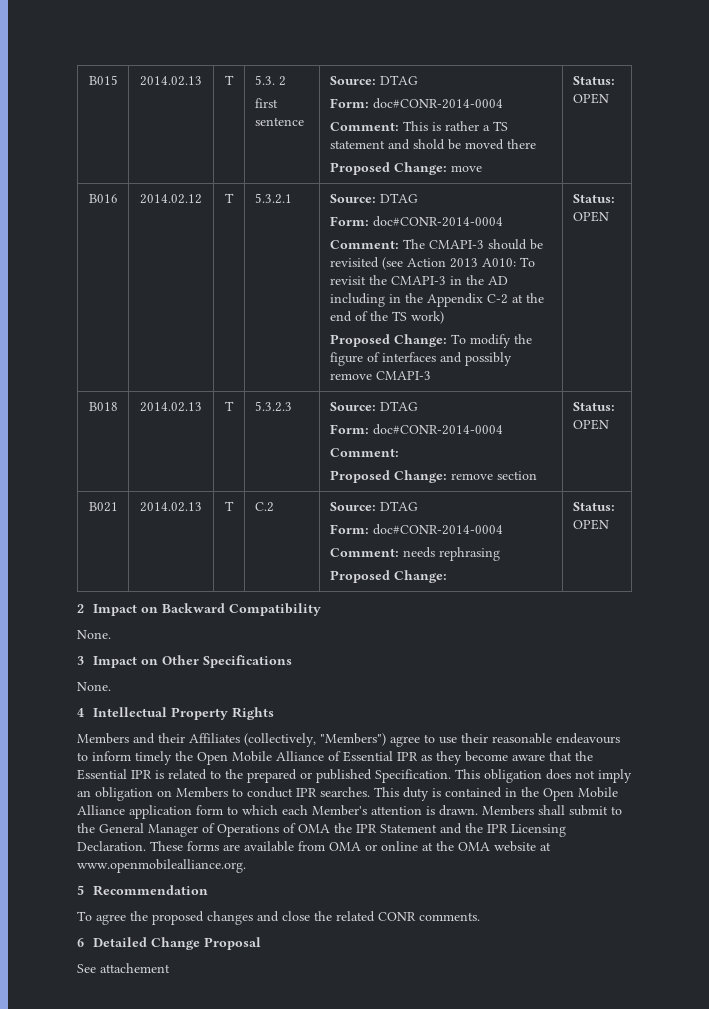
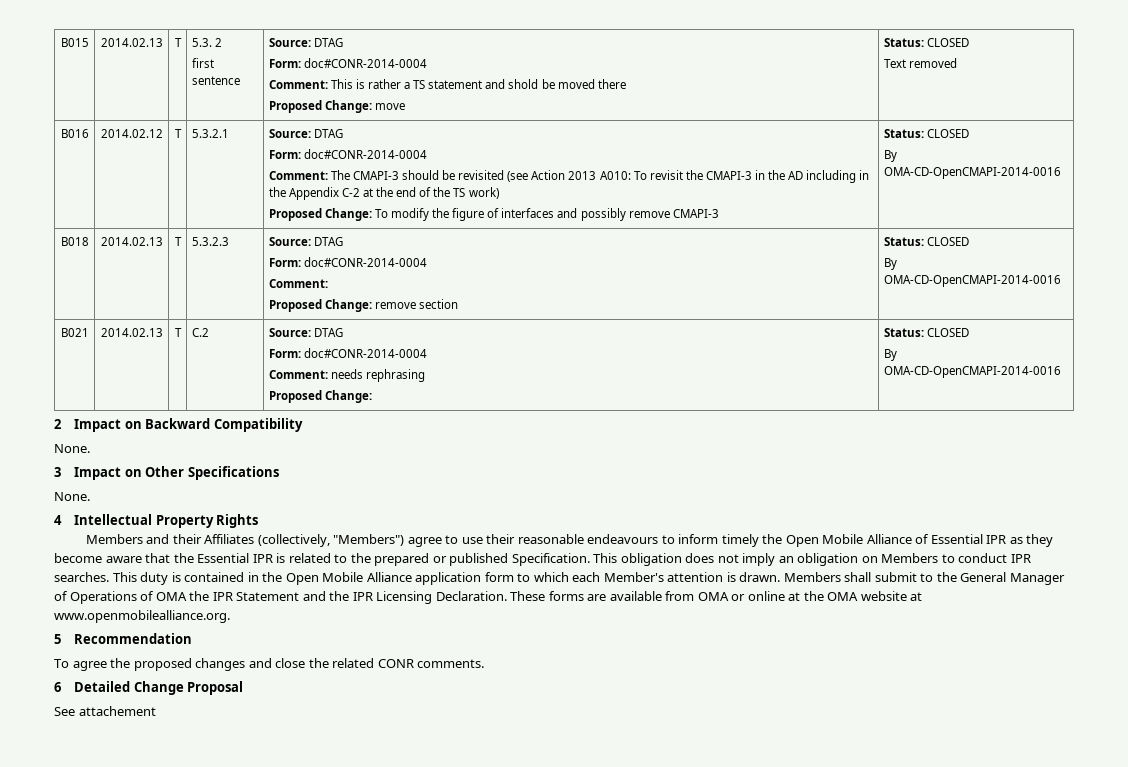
[572,93,609,104] OPEN -> [926,38,969,47] [883,58,957,68] CLOSED // Text removed
[572,211,609,222] OPEN -> [926,129,969,138] [883,150,897,162] [883,167,1061,179] CLOSED // By OMA-CD-OpenCMAPI-2014-0016
[572,419,609,430] OPEN -> [926,237,969,246] [883,258,897,270] [883,275,1061,287] CLOSED // By OMA-CD-OpenCMAPI-2014-0016
[572,519,609,530] OPEN -> [926,328,969,337] [883,349,897,361] [883,366,1061,378] CLOSED // By OMA-CD-OpenCMAPI-2014-0016

